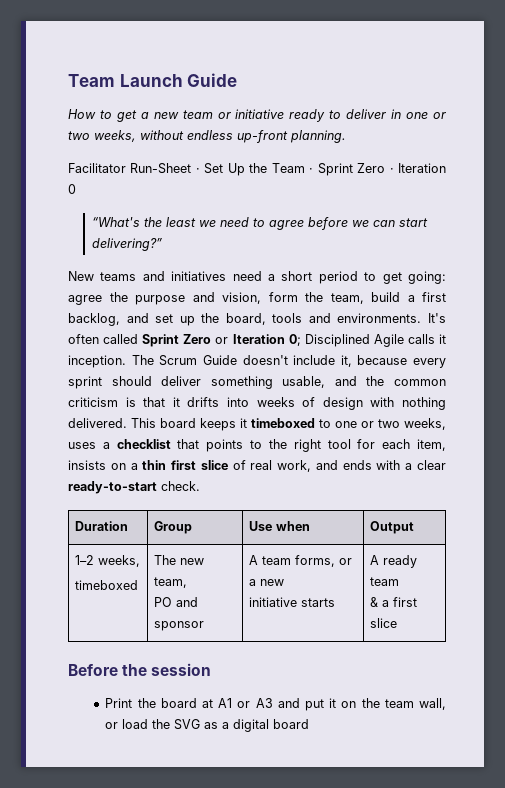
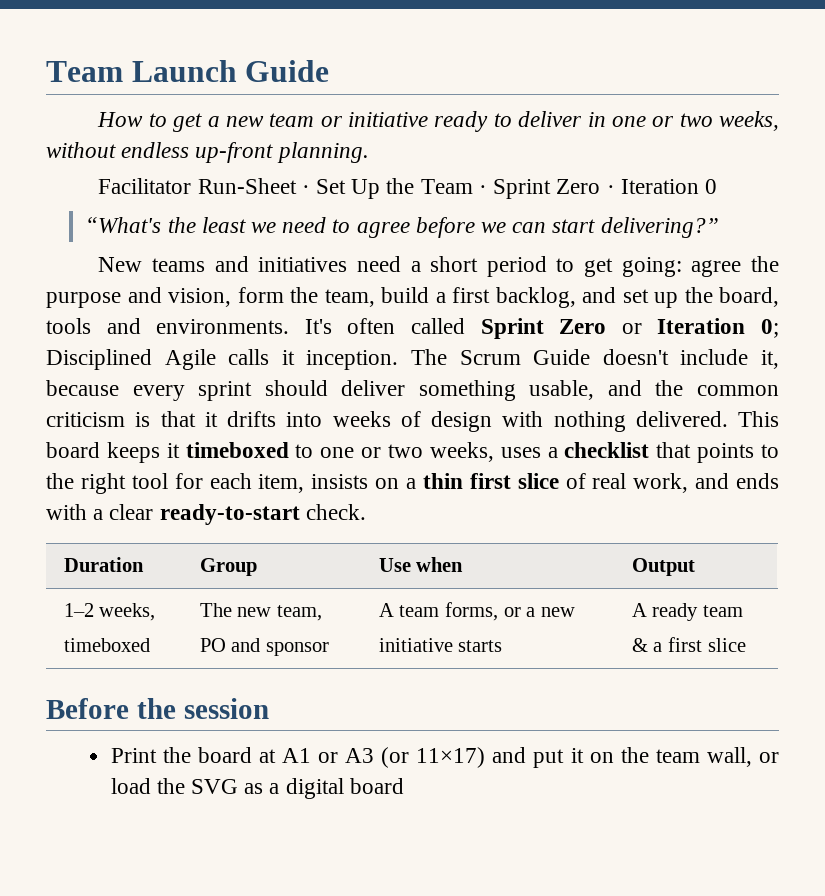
(273, 703) none -> [381,747,486,768] (or 11×17)

